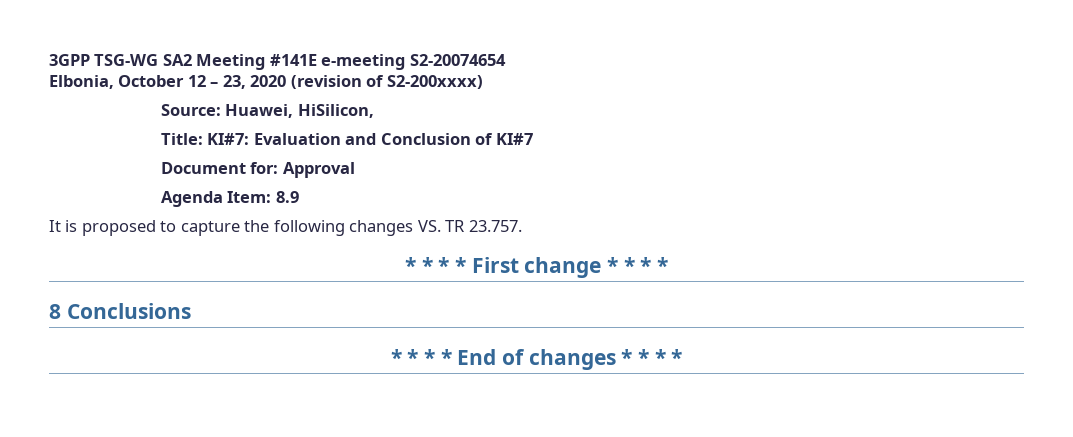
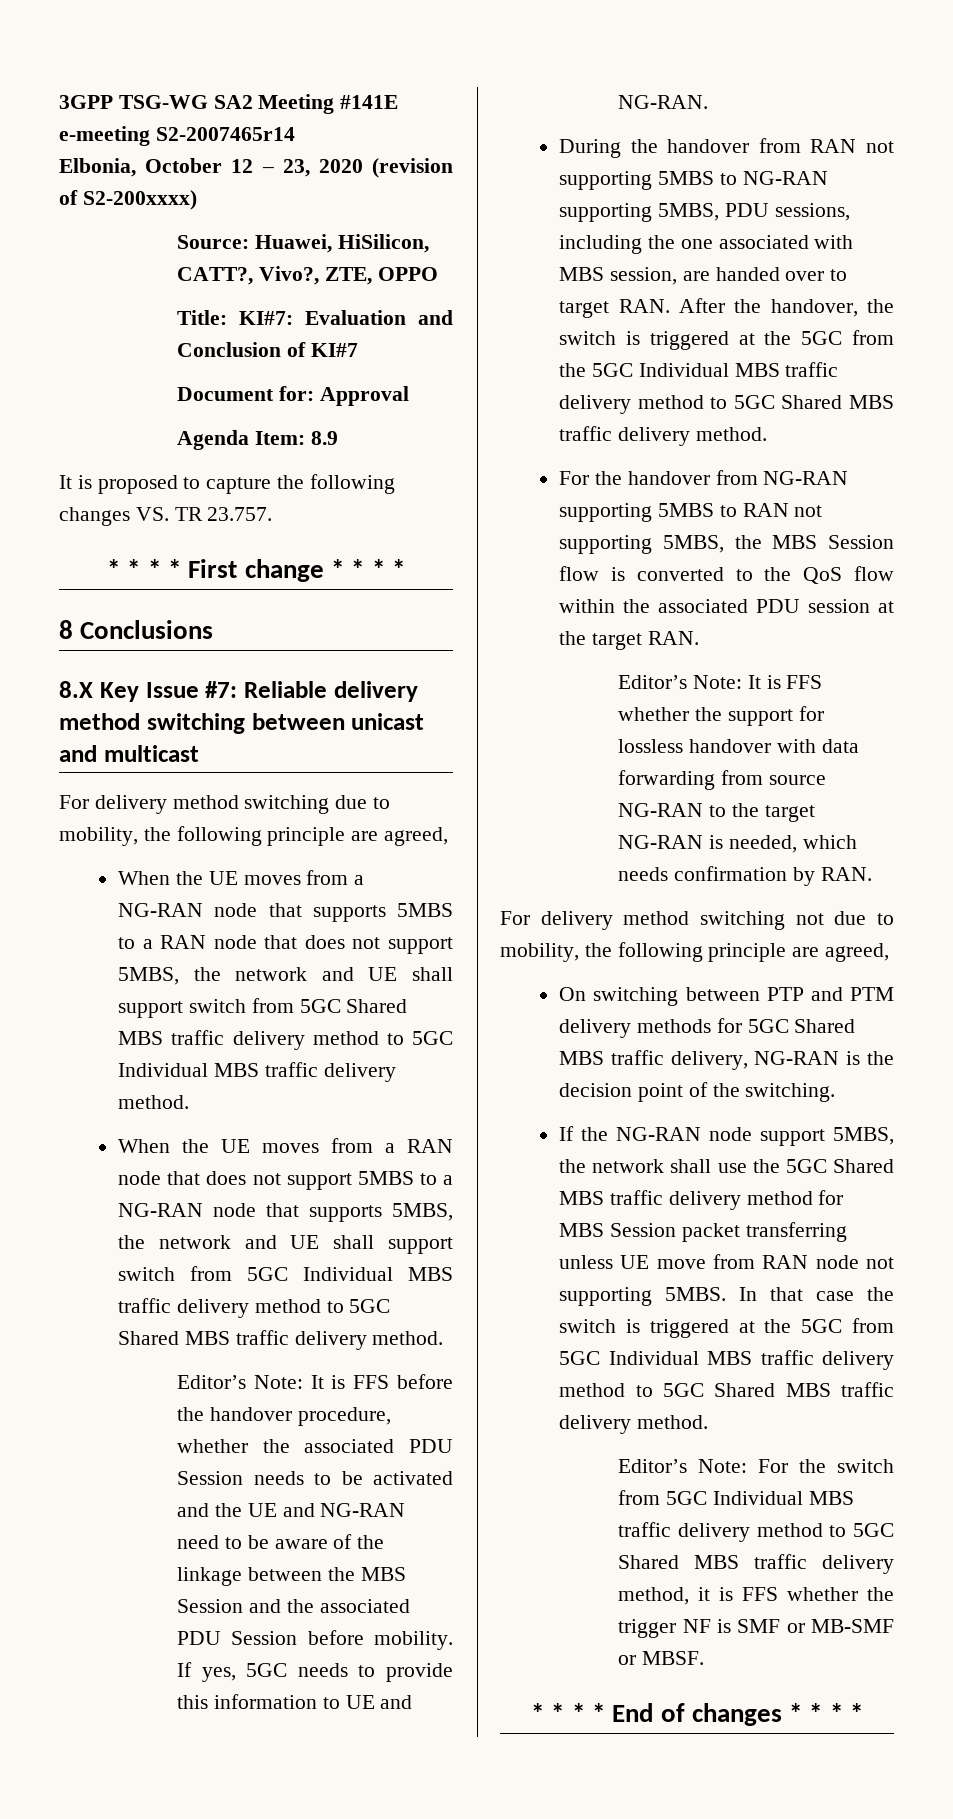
[409,54,506,66] S2-20074654 -> [155,127,295,141] S2-2007465r14
(374, 111) none -> [177,266,438,285] CATT?, Vivo?, ZTE, OPPO
(191, 311) none -> [59,681,418,702] [59,713,425,734] [59,745,199,762] [59,795,391,814] [59,826,449,846] [118,870,365,885] [118,903,453,922] [118,935,453,954] [118,967,454,985] [118,998,408,1018] [118,1030,453,1050] [118,1062,396,1082] [118,1095,190,1109] [118,1138,454,1153] [118,1171,453,1190] [118,1203,453,1222] [118,1235,453,1254] [118,1266,453,1281] [118,1298,391,1318] [118,1330,444,1350] [177,1374,453,1389] [177,1407,391,1426] [177,1439,453,1453] [177,1471,453,1485] [177,1503,406,1517] [177,1534,385,1549] [177,1567,406,1586] [177,1599,410,1613] [177,1630,453,1650] [177,1662,453,1682] [177,1694,413,1709] [618,95,709,109] [559,138,895,158] [559,171,828,190] [559,203,850,222] [559,235,854,254] [559,267,848,285] [559,298,894,318] [559,330,894,350] [559,362,839,377] [559,395,894,414] [559,426,767,446] [559,470,849,485] [559,503,823,522] [559,535,894,554] [559,566,894,584] [559,599,894,613] [559,631,699,650] [618,675,823,689] [618,706,824,726] [618,739,859,753] [618,770,826,790] [618,803,815,822] [618,835,857,853] [618,866,872,886] [500,911,894,930] [500,942,890,962] [559,987,894,1006] [559,1018,856,1038] [559,1050,894,1070] [559,1082,836,1102] [559,1126,894,1146] [559,1159,894,1173] [559,1190,844,1210] [559,1222,847,1242] [559,1254,894,1269] [559,1287,894,1306] [559,1318,894,1338] [559,1350,894,1370] [559,1382,894,1397] [559,1415,708,1434] [618,1459,894,1473] [618,1490,854,1505] [618,1522,894,1542] [618,1554,894,1574] [618,1587,895,1605] [618,1619,894,1638] [618,1651,705,1665] // 8.X Key Issue #7: Reliable delivery method switching between unicast and multicast // For delivery method switching due to mobility, the following principle are agreed, // When the UE moves from a NG-RAN node that supports 5MBS to a RAN node that does not support 5MBS, the network and UE shall support switch from 5GC Shared MBS traffic delivery method to 5GC Individual MBS traffic delivery method. // When the UE moves from a RAN node that does not support 5MBS to a NG-RAN node that supports 5MBS, the network and UE shall support switch from 5GC Individual MBS traffic delivery method to 5GC Shared MBS traffic delivery method. // Editor’s Note: It is FFS before the handover procedure, whether the associated PDU Session needs to be activated and the UE and NG-RAN need to be aware of the linkage between the MBS Session and the associated PDU Session before mobility. If yes, 5GC needs to provide this information to UE and NG-RAN. // During the handover from RAN not supporting 5MBS to NG-RAN supporting 5MBS, PDU sessions, including the one associated with MBS session, are handed over to target RAN. After the handover, the switch is triggered at the 5GC from the 5GC Individual MBS traffic delivery method to 5GC Shared MBS traffic delivery method. // For the handover from NG-RAN supporting 5MBS to RAN not supporting 5MBS, the MBS Session flow is converted to the QoS flow within the associated PDU session at the target RAN. // Editor’s Note: It is FFS whether the support for lossless handover with data forwarding from source NG-RAN to the target NG-RAN is needed, which needs confirmation by RAN. // For delivery method switching not due to mobility, the following principle are agreed, // On switching between PTP and PTM delivery methods for 5GC Shared MBS traffic delivery, NG-RAN is the decision point of the switching. // If the NG-RAN node support 5MBS, the network shall use the 5GC Shared MBS traffic delivery method for MBS Session packet transferring unless UE move from RAN node not supporting 5MBS. In that case the switch is triggered at the 5GC from 5GC Individual MBS traffic delivery method to 5GC Shared MBS traffic delivery method. // Editor’s Note: For the switch from 5GC Individual MBS traffic delivery method to 5GC Shared MBS traffic delivery method, it is FFS whether the trigger NF is SMF or MB-SMF or MBSF.

